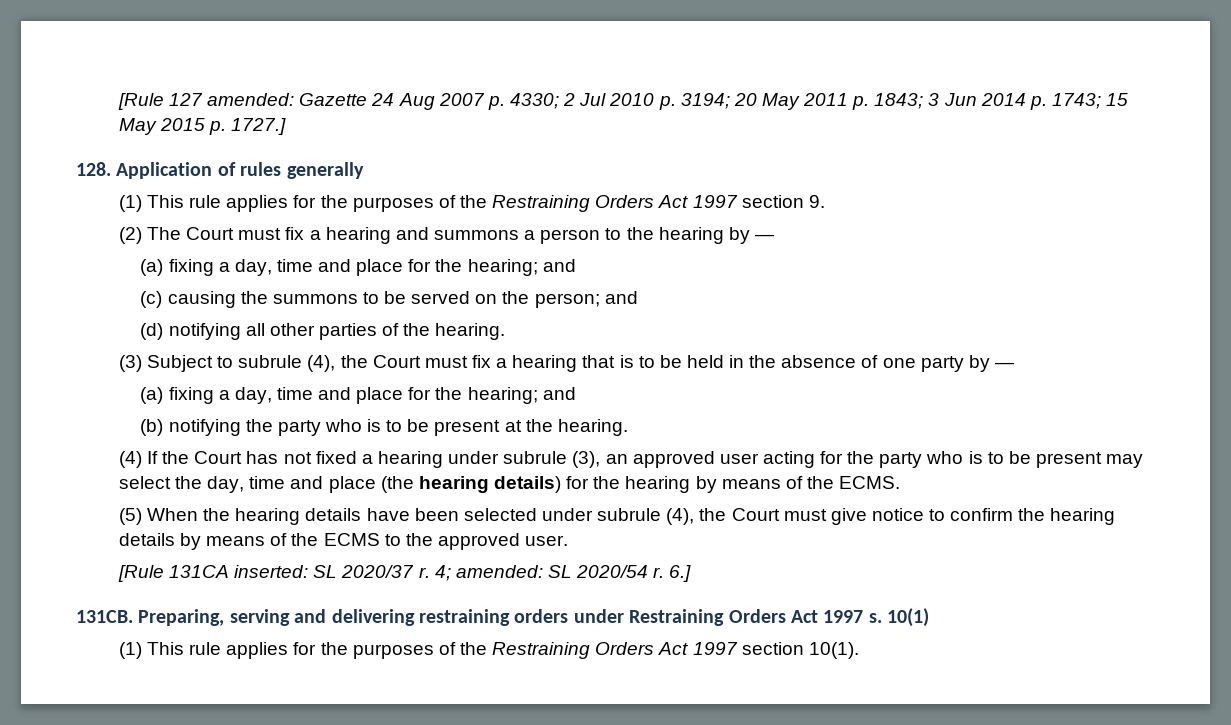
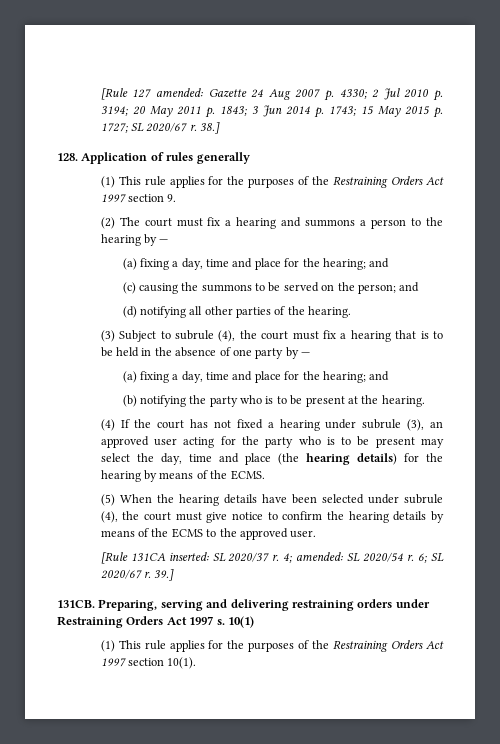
[231,118,287,135] 1727.] -> [100,122,221,134] 1727; SL 2020/67 r. 38.]
[186,227,235,240] Court -> [144,218,172,227] court
[372,355,421,368] Court -> [261,331,289,340] court
[194,451,243,464] Court -> [157,420,185,429] court
[731,508,780,521] Court -> [144,512,172,521] court
[669,565,692,582] 6.] -> [418,553,445,563] [100,569,175,581] 6; SL 2020/67 r. 39.]

